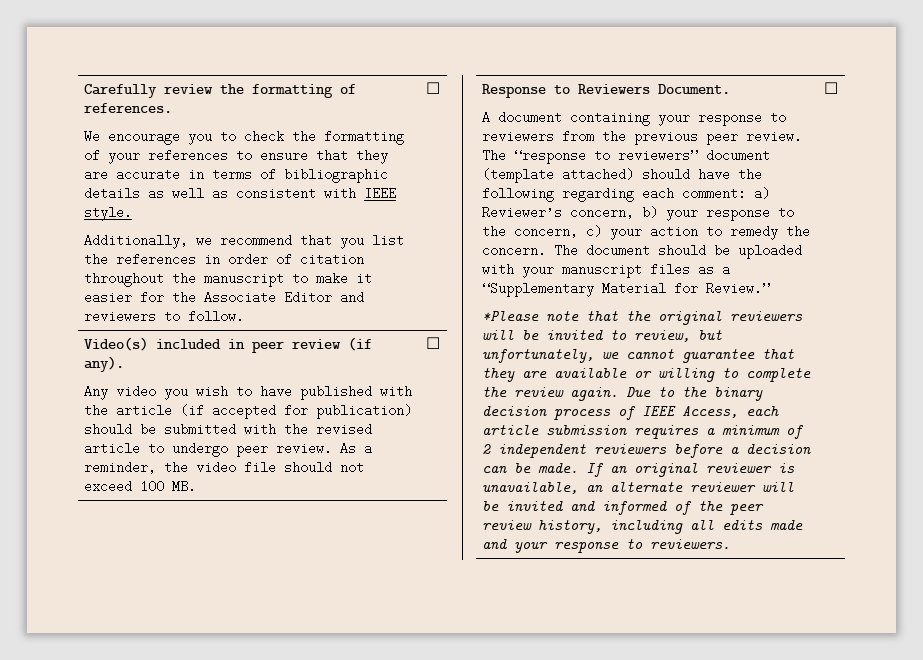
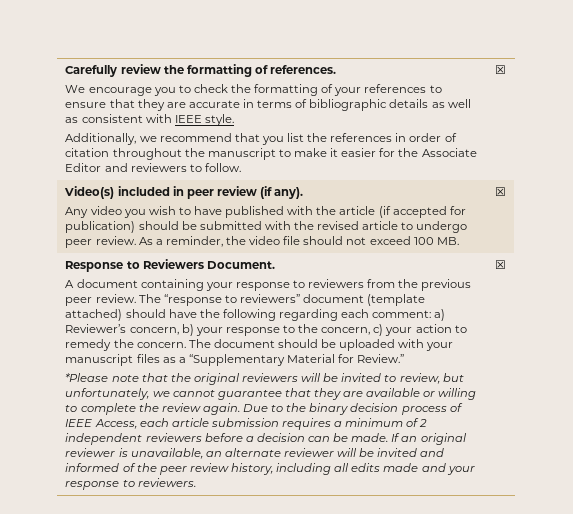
[425,82,440,94] ☐ -> [495,65,506,74] ☒
[425,337,440,349] ☐ -> [495,187,506,196] ☒
[823,82,838,94] ☐ -> [495,260,506,269] ☒

